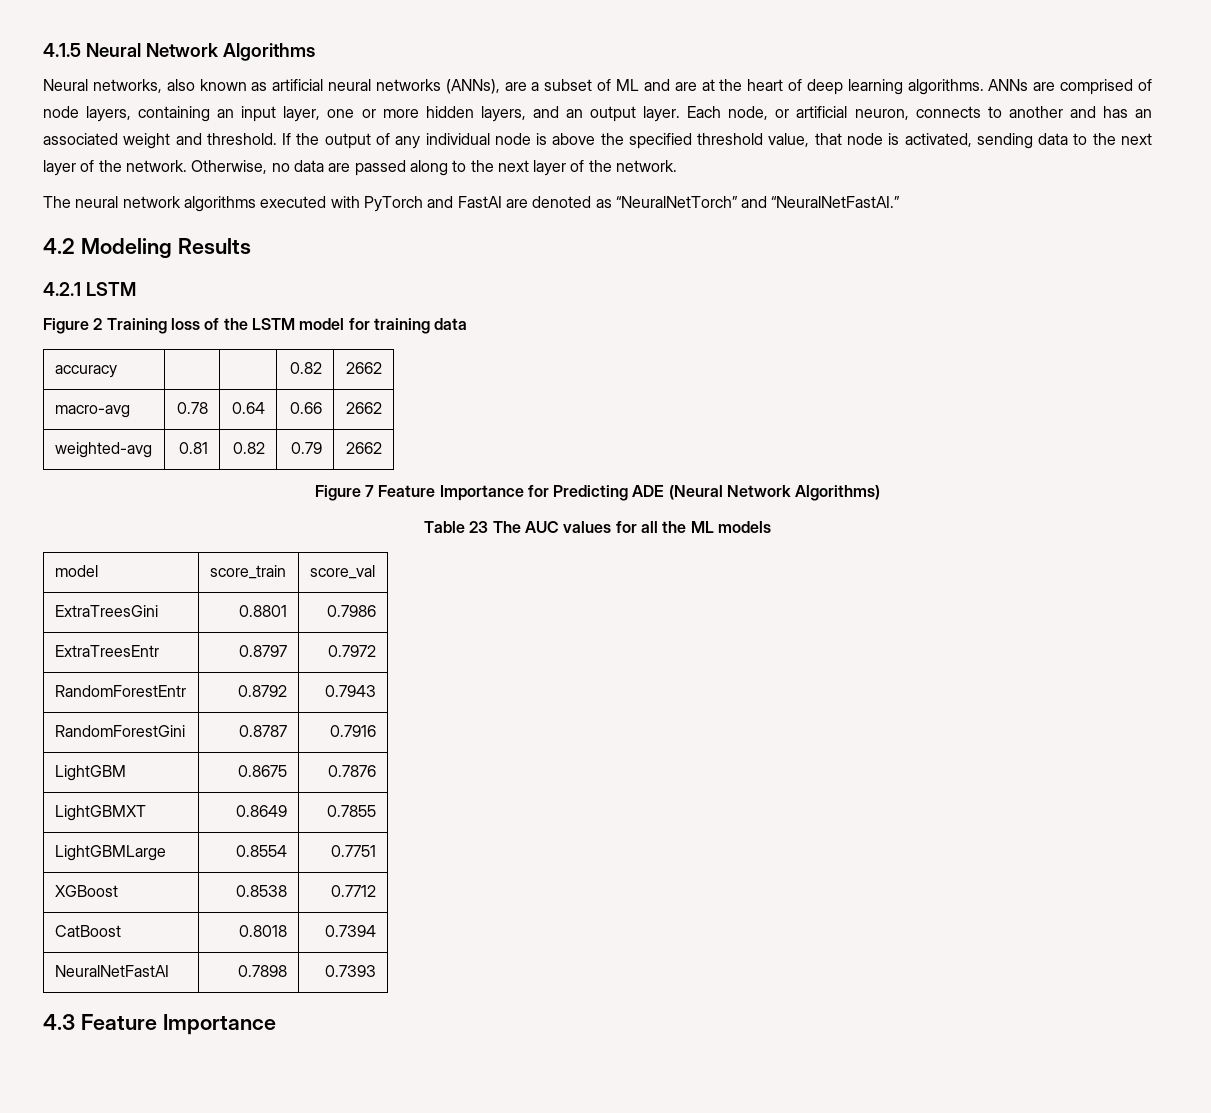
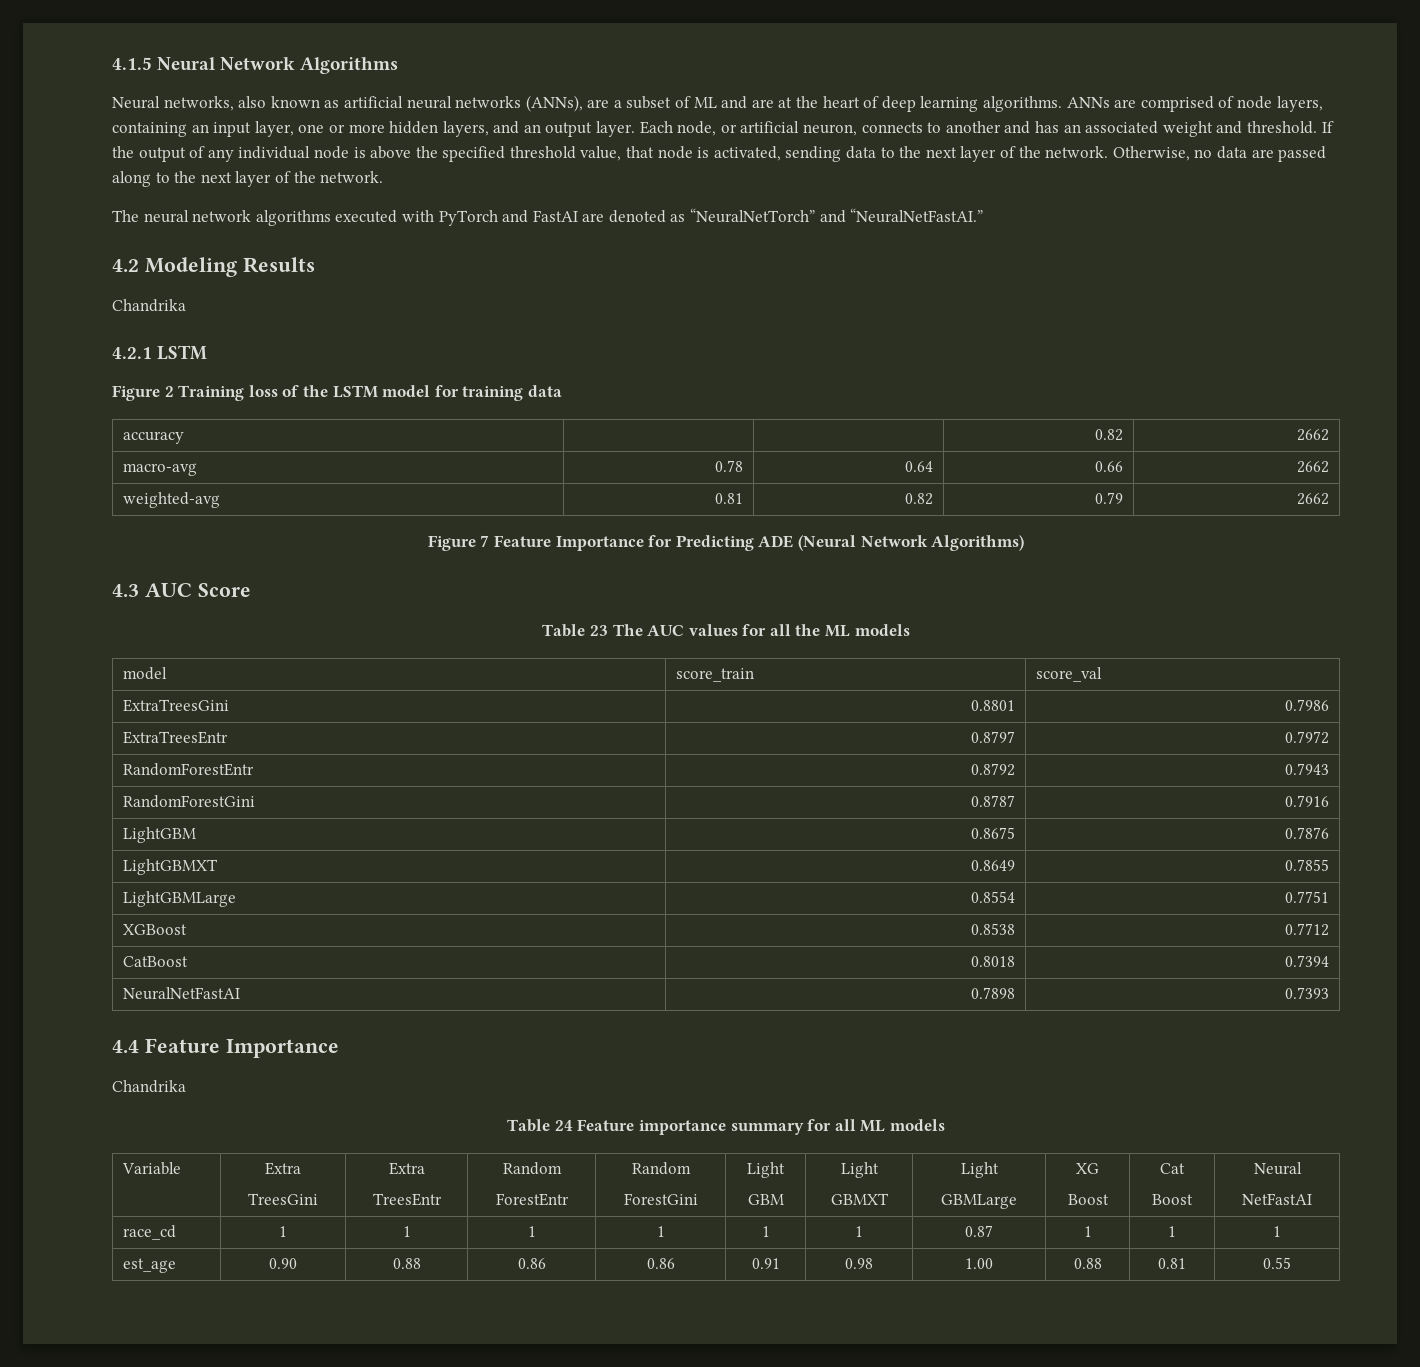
(251, 246) none -> [112,299,186,312] // Chandrika
(881, 493) none -> [112,583,251,597] // 4.3 AUC Score
[43,1014,276,1035] 4.3 Feature Importance -> [112,1038,339,1058] [112,1080,186,1093] [507,1119,945,1135] [121,1162,181,1175] [265,1162,301,1175] [248,1193,318,1205] [388,1162,425,1175] [372,1193,442,1206] [502,1162,562,1175] [495,1193,569,1206] [631,1162,691,1175] [623,1193,698,1205] [747,1162,785,1178] [747,1194,784,1205] [840,1162,879,1178] [830,1193,889,1205] [960,1162,999,1178] [941,1194,1017,1209] [1076,1163,1099,1174] [1067,1194,1109,1205] [1160,1163,1185,1174] [1152,1194,1193,1205] [1253,1162,1302,1175] [1242,1193,1312,1205] [122,1225,176,1240] [279,1226,287,1237] [402,1226,411,1237] [527,1226,536,1237] [656,1226,665,1237] [761,1226,770,1237] [855,1226,863,1237] [965,1225,993,1237] [1083,1226,1092,1237] [1168,1226,1176,1237] [1273,1226,1281,1237] [122,1258,176,1273] [269,1258,297,1269] [392,1258,421,1269] [517,1258,546,1269] [646,1258,675,1269] [751,1258,780,1269] [845,1258,873,1269] [965,1258,993,1269] [1073,1258,1102,1269] [1158,1258,1186,1269] [1263,1257,1291,1269] 4.4 Feature Importance // Chandrika // Table 24 Feature importance summary for all ML models // Variable | Extra // TreesGini | Extra // TreesEntr | Random // ForestEntr | Random // ForestGini | Light // GBM | Light // GBMXT | Light // GBMLarge | XG // Boost | Cat // Boost | Neural // NetFastAI // race_cd | 1 | 1 | 1 | 1 | 1 | 1 | 0.87 | 1 | 1 | 1 // est_age | 0.90 | 0.88 | 0.86 | 0.86 | 0.91 | 0.98 | 1.00 | 0.88 | 0.81 | 0.55

